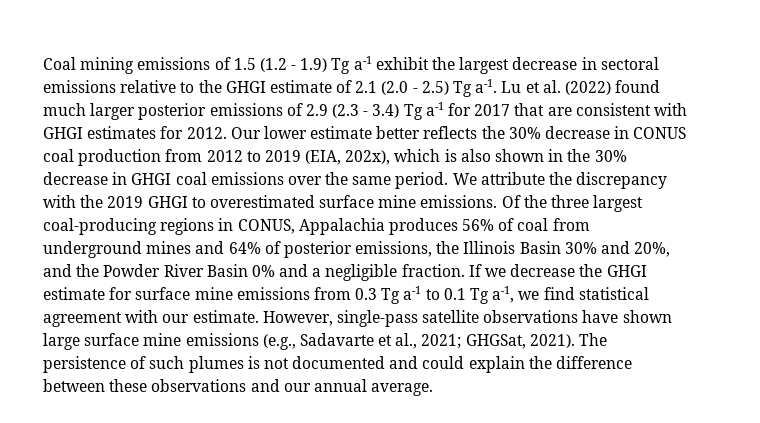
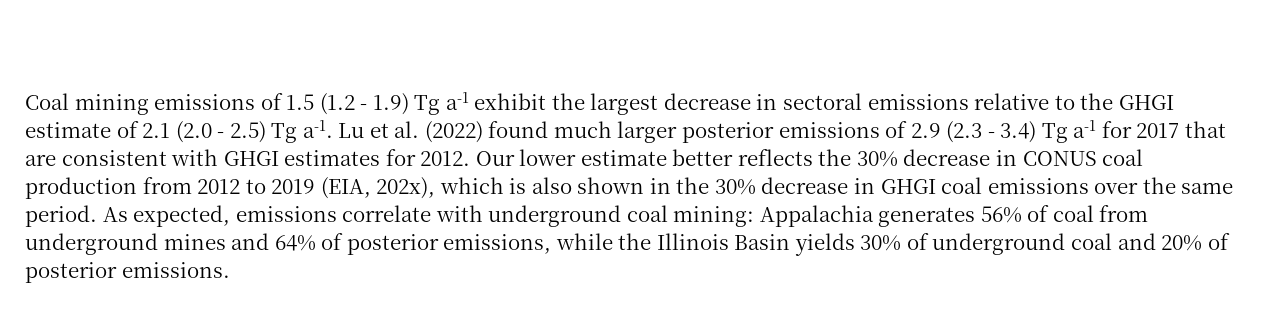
[452,172,668,189] [43,195,644,212] [43,218,458,235] We attribute the discrepancy with the 2019 GHGI to overestimated surface mine emissions. Of the three largest coal-producing regions in CONUS, Appalachia produces -> [102,205,976,227] As expected, emissions correlate with underground coal mining: Appalachia generates
(433, 249) none -> [555,233,613,250] while
[564,241,671,257] [43,264,647,281] [43,286,649,304] [43,310,672,327] [43,333,608,350] [43,356,633,373] [43,379,434,396] 30% and 20%, and the Powder River Basin 0% and a negligible fraction. If we decrease the GHGI estimate for surface mine emissions from 0.3 Tg a-1 to 0.1 Tg a-1, we find statistical agreement with our estimate. However, single-pass satellite observations have shown large surface mine emissions (e.g., Sadavarte et al., 2021; GHGSat, 2021). The persistence of such plumes is not documented and could explain the difference between these observations and our annual average. -> [794,233,1230,256] [25,262,230,283] yields 30% of underground coal and 20% of posterior emissions.

